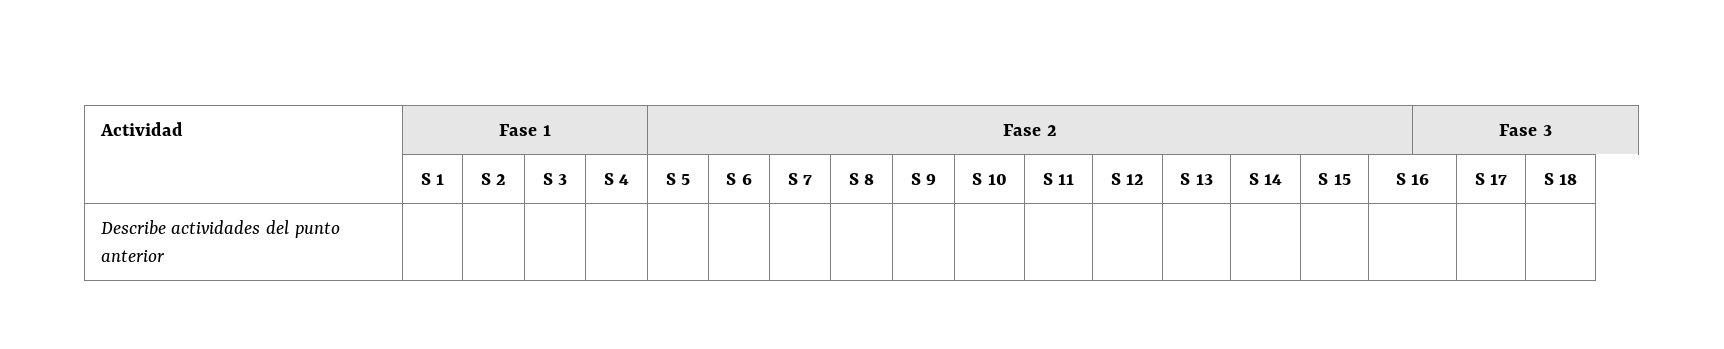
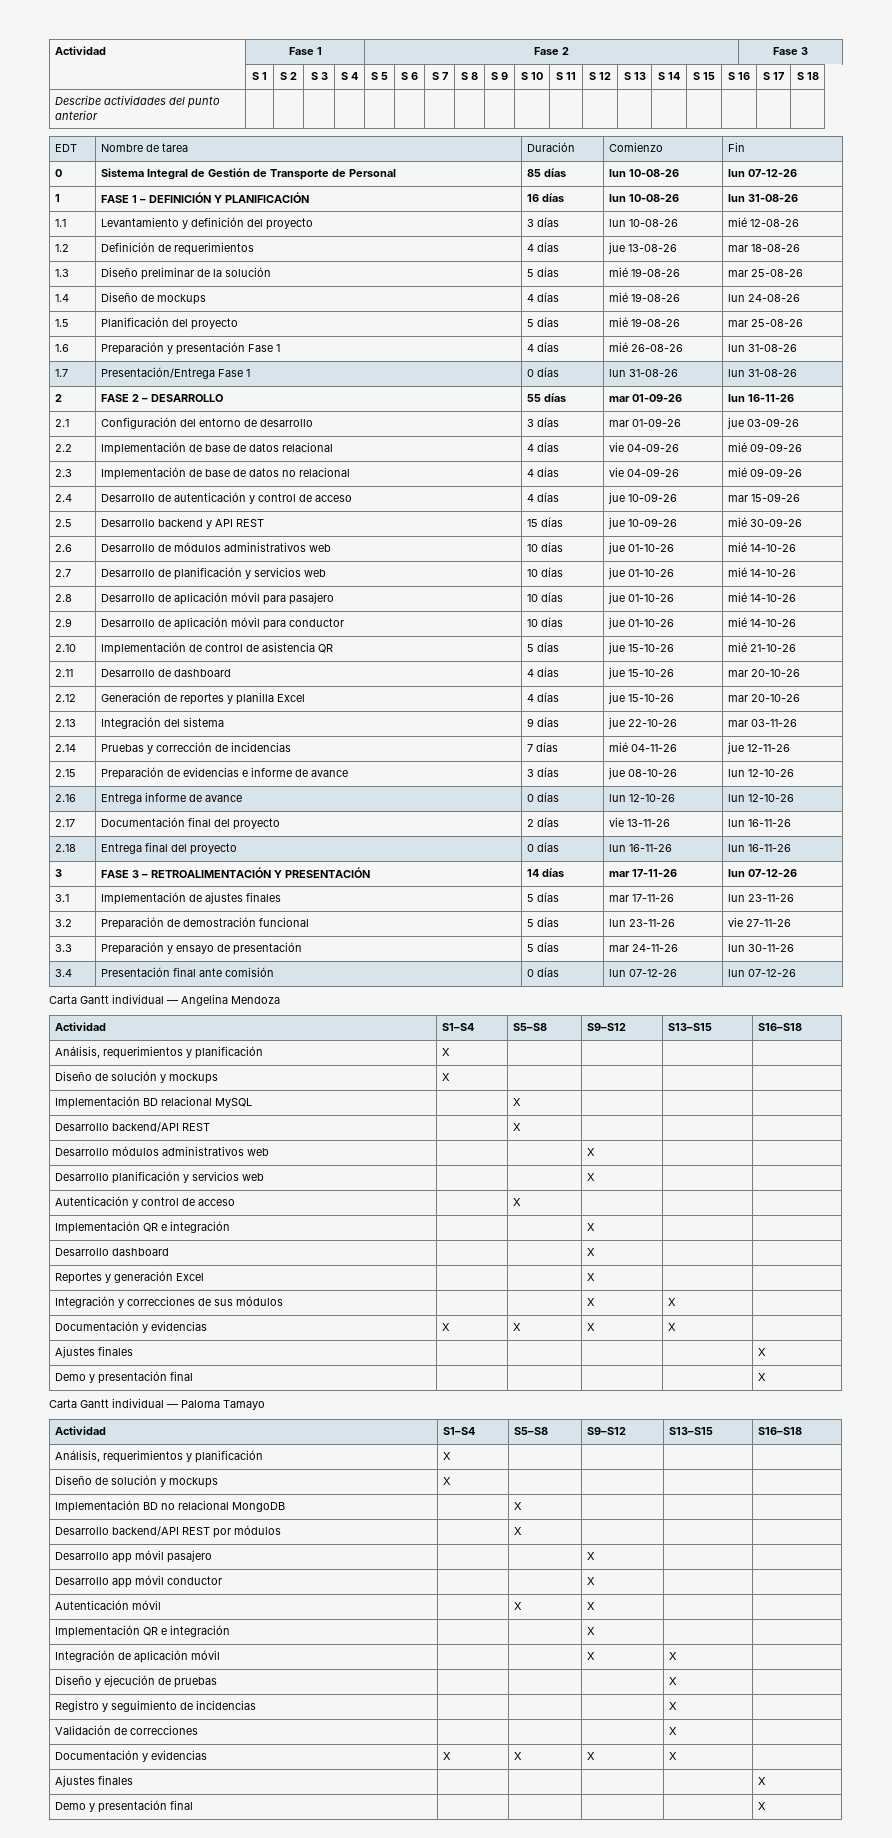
(165, 256) none -> [54,144,77,152] [100,143,188,152] [526,142,575,152] [608,142,663,152] [727,142,745,152] [54,169,62,177] [100,168,396,180] [526,168,566,177] [608,169,679,177] [727,169,797,177] [54,194,60,202] [100,192,309,203] [526,193,564,202] [608,194,679,202] [727,194,798,202] [54,219,66,227] [100,217,313,230] [526,217,559,227] [608,219,678,227] [727,217,799,227] [54,244,69,252] [100,242,254,255] [526,242,559,252] [607,242,677,254] [727,244,800,252] [54,269,69,277] [100,267,271,280] [526,267,559,277] [608,267,680,277] [727,269,803,277] [54,294,69,302] [100,292,206,305] [526,292,559,302] [608,292,680,302] [727,294,800,302] [54,319,69,327] [100,317,238,330] [526,317,559,327] [608,317,680,327] [727,319,803,327] [54,344,69,352] [100,342,280,355] [526,342,559,352] [608,342,683,352] [727,344,797,352] [54,369,68,377] [100,367,250,379] [526,367,559,377] [608,369,678,377] [727,369,797,377] [54,394,62,402] [100,394,223,402] [526,393,566,402] [608,394,682,402] [727,394,794,402] [54,419,69,427] [100,417,313,429] [526,417,559,427] [608,418,681,427] [726,417,799,429] [54,444,72,452] [100,442,333,455] [526,442,559,452] [608,442,679,452] [727,442,802,452] [54,469,72,477] [100,467,350,480] [526,467,559,477] [608,467,679,477] [727,467,802,477] [54,494,72,502] [100,492,352,504] [526,492,559,502] [607,492,677,504] [727,493,800,502] [54,519,72,527] [100,519,264,529] [526,517,563,527] [607,517,677,529] [727,517,802,527] [54,544,72,552] [100,542,331,552] [526,542,563,552] [607,542,674,554] [727,542,796,552] [54,569,71,577] [100,567,326,580] [526,567,563,577] [607,567,674,579] [727,567,796,577] [54,594,72,602] [100,592,334,605] [526,592,563,602] [607,592,674,604] [727,592,796,602] [54,618,72,627] [100,617,344,630] [526,617,563,627] [607,617,674,629] [727,617,796,627] [54,644,76,652] [100,642,333,655] [526,642,559,652] [607,642,674,654] [727,642,796,652] [54,669,73,677] [100,669,231,677] [526,667,559,677] [607,667,674,679] [727,669,800,677] [54,694,76,702] [100,692,305,705] [526,692,559,702] [607,692,674,704] [727,694,800,702] [54,719,76,727] [100,717,224,729] [526,717,559,727] [607,717,677,729] [727,719,797,727] [54,744,76,752] [100,742,291,754] [526,742,558,752] [608,742,677,752] [726,742,790,754] [54,769,76,777] [100,767,348,780] [526,767,559,777] [607,767,677,779] [727,769,794,777] [54,794,76,802] [100,792,242,804] [526,792,559,802] [608,794,675,802] [727,794,794,802] [54,819,75,827] [100,817,280,830] [526,817,559,827] [608,817,670,827] [727,819,791,827] [54,844,76,852] [100,842,237,855] [526,842,559,852] [608,844,672,852] [727,844,791,852] [54,869,62,877] [100,867,370,878] [526,868,564,877] [608,869,677,877] [727,869,797,877] [54,894,69,902] [100,892,281,905] [526,892,559,902] [608,894,674,902] [727,894,794,902] [54,919,72,927] [100,917,309,930] [526,917,559,927] [608,919,675,927] [727,917,791,927] [54,944,72,952] [100,942,302,955] [526,942,559,952] [608,944,678,952] [727,944,794,952] [54,969,72,977] [100,967,274,977] [526,967,559,977] [608,969,677,977] [727,969,796,977] [49,994,280,1006] [54,1022,106,1031] [441,1023,474,1031] [512,1023,547,1031] [586,1023,626,1031] [667,1023,712,1031] [757,1023,802,1031] [54,1046,263,1059] [441,1048,450,1056] [54,1071,218,1084] [441,1073,450,1081] [54,1096,252,1109] [512,1098,521,1106] [54,1122,210,1132] [512,1123,521,1131] [54,1146,269,1156] [586,1148,595,1156] [54,1171,264,1184] [586,1173,595,1181] [54,1196,235,1208] [512,1198,521,1206] [54,1221,230,1234] [586,1223,595,1231] [54,1248,169,1256] [586,1248,595,1256] [54,1271,204,1284] [586,1273,595,1281] [54,1296,283,1308] [586,1298,595,1306] [667,1298,676,1306] [54,1321,207,1333] [441,1323,450,1331] [512,1323,521,1331] [586,1323,595,1331] [667,1323,676,1331] [54,1346,133,1358] [757,1348,766,1356] [54,1371,193,1384] [757,1373,766,1381] [49,1398,265,1410] [54,1426,106,1435] [442,1427,475,1435] [513,1427,548,1435] [586,1427,626,1435] [668,1427,713,1435] [757,1427,802,1435] [54,1450,263,1463] [442,1452,451,1460] [54,1475,218,1488] [442,1477,451,1485] [54,1500,285,1513] [513,1502,522,1510] [54,1525,281,1538] [513,1527,522,1535] [54,1550,212,1563] [586,1552,595,1560] [54,1575,222,1588] [586,1577,595,1585] [54,1600,161,1610] [513,1602,522,1610] [586,1602,595,1610] [54,1625,230,1638] [586,1627,595,1635] [54,1650,220,1663] [586,1652,595,1660] [668,1652,677,1660] [54,1675,217,1688] [668,1677,677,1685] [54,1700,256,1712] [668,1702,677,1710] [54,1725,198,1735] [668,1727,677,1735] [54,1750,207,1762] [442,1752,451,1760] [513,1752,522,1760] [586,1752,595,1760] [668,1752,677,1760] [54,1775,133,1787] [757,1777,766,1785] [54,1800,193,1813] [757,1802,766,1810] // EDT | Nombre de tarea | Duración | Comienzo | Fin // 0 | Sistema Integral de Gestión de Transporte de Personal | 85 días | lun 10-08-26 | lun 07-12-26 // 1 | FASE 1 – DEFINICIÓN Y PLANIFICACIÓN | 16 días | lun 10-08-26 | lun 31-08-26 // 1.1 | Levantamiento y definición del proyecto | 3 días | lun 10-08-26 | mié 12-08-26 // 1.2 | Definición de requerimientos | 4 días | jue 13-08-26 | mar 18-08-26 // 1.3 | Diseño preliminar de la solución | 5 días | mié 19-08-26 | mar 25-08-26 // 1.4 | Diseño de mockups | 4 días | mié 19-08-26 | lun 24-08-26 // 1.5 | Planificación del proyecto | 5 días | mié 19-08-26 | mar 25-08-26 // 1.6 | Preparación y presentación Fase 1 | 4 días | mié 26-08-26 | lun 31-08-26 // 1.7 | Presentación/Entrega Fase 1 | 0 días | lun 31-08-26 | lun 31-08-26 // 2 | FASE 2 – DESARROLLO | 55 días | mar 01-09-26 | lun 16-11-26 // 2.1 | Configuración del entorno de desarrollo | 3 días | mar 01-09-26 | jue 03-09-26 // 2.2 | Implementación de base de datos relacional | 4 días | vie 04-09-26 | mié 09-09-26 // 2.3 | Implementación de base de datos no relacional | 4 días | vie 04-09-26 | mié 09-09-26 // 2.4 | Desarrollo de autenticación y control de acceso | 4 días | jue 10-09-26 | mar 15-09-26 // 2.5 | Desarrollo backend y API REST | 15 días | jue 10-09-26 | mié 30-09-26 // 2.6 | Desarrollo de módulos administrativos web | 10 días | jue 01-10-26 | mié 14-10-26 // 2.7 | Desarrollo de planificación y servicios web | 10 días | jue 01-10-26 | mié 14-10-26 // 2.8 | Desarrollo de aplicación móvil para pasajero | 10 días | jue 01-10-26 | mié 14-10-26 // 2.9 | Desarrollo de aplicación móvil para conductor | 10 días | jue 01-10-26 | mié 14-10-26 // 2.10 | Implementación de control de asistencia QR | 5 días | jue 15-10-26 | mié 21-10-26 // 2.11 | Desarrollo de dashboard | 4 días | jue 15-10-26 | mar 20-10-26 // 2.12 | Generación de reportes y planilla Excel | 4 días | jue 15-10-26 | mar 20-10-26 // 2.13 | Integración del sistema | 9 días | jue 22-10-26 | mar 03-11-26 // 2.14 | Pruebas y corrección de incidencias | 7 días | mié 04-11-26 | jue 12-11-26 // 2.15 | Preparación de evidencias e informe de avance | 3 días | jue 08-10-26 | lun 12-10-26 // 2.16 | Entrega informe de avance | 0 días | lun 12-10-26 | lun 12-10-26 // 2.17 | Documentación final del proyecto | 2 días | vie 13-11-26 | lun 16-11-26 // 2.18 | Entrega final del proyecto | 0 días | lun 16-11-26 | lun 16-11-26 // 3 | FASE 3 – RETROALIMENTACIÓN Y PRESENTACIÓN | 14 días | mar 17-11-26 | lun 07-12-26 // 3.1 | Implementación de ajustes finales | 5 días | mar 17-11-26 | lun 23-11-26 // 3.2 | Preparación de demostración funcional | 5 días | lun 23-11-26 | vie 27-11-26 // 3.3 | Preparación y ensayo de presentación | 5 días | mar 24-11-26 | lun 30-11-26 // 3.4 | Presentación final ante comisión | 0 días | lun 07-12-26 | lun 07-12-26 // Carta Gantt individual — Angelina Mendoza // Actividad | S1–S4 | S5–S8 | S9–S12 | S13–S15 | S16–S18 // Análisis, requerimientos y planificación | X | | | | // Diseño de solución y mockups | X | | | | // Implementación BD relacional MySQL | | X | | | // Desarrollo backend/API REST | | X | | | // Desarrollo módulos administrativos web | | | X | | // Desarrollo planificación y servicios web | | | X | | // Autenticación y control de acceso | | X | | | // Implementación QR e integración | | | X | | // Desarrollo dashboard | | | X | | // Reportes y generación Excel | | | X | | // Integración y correcciones de sus módulos | | | X | X | // Documentación y evidencias | X | X | X | X | // Ajustes finales | | | | | X // Demo y presentación final | | | | | X // Carta Gantt individual — Paloma Tamayo // Actividad | S1–S4 | S5–S8 | S9–S12 | S13–S15 | S16–S18 // Análisis, requerimientos y planificación | X | | | | // Diseño de solución y mockups | X | | | | // Implementación BD no relacional MongoDB | | X | | | // Desarrollo backend/API REST por módulos | | X | | | // Desarrollo app móvil pasajero | | | X | | // Desarrollo app móvil conductor | | | X | | // Autenticación móvil | | X | X | | // Implementación QR e integración | | | X | | // Integración de aplicación móvil | | | X | X | // Diseño y ejecución de pruebas | | | | X | // Registro y seguimiento de incidencias | | | | X | // Validación de correcciones | | | | X | // Documentación y evidencias | X | X | X | X | // Ajustes finales | | | | | X // Demo y presentación final | | | | | X

